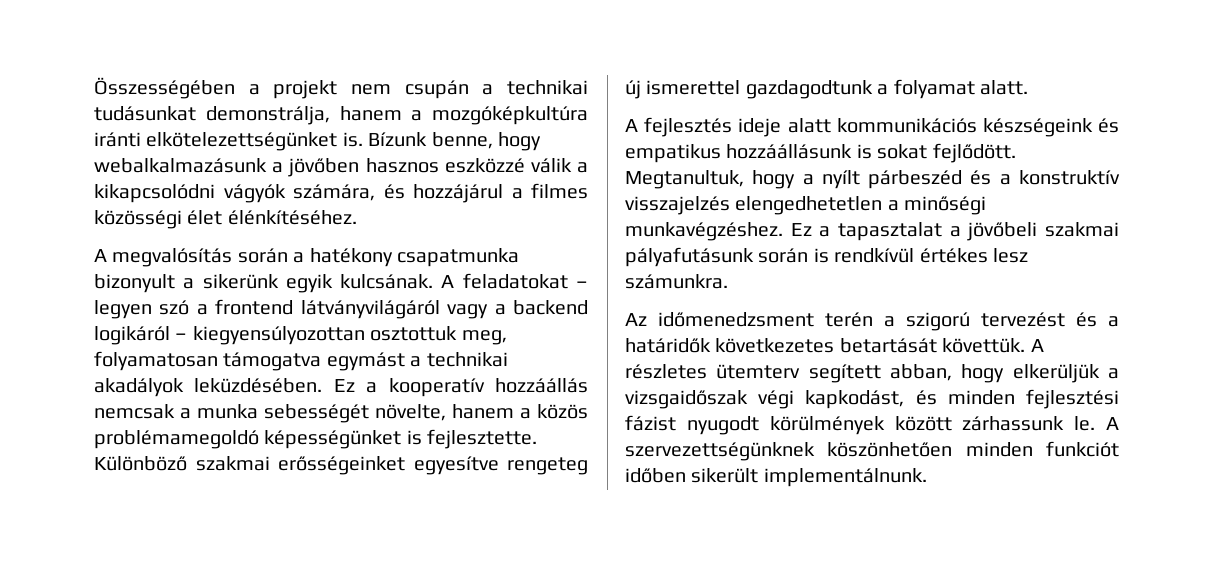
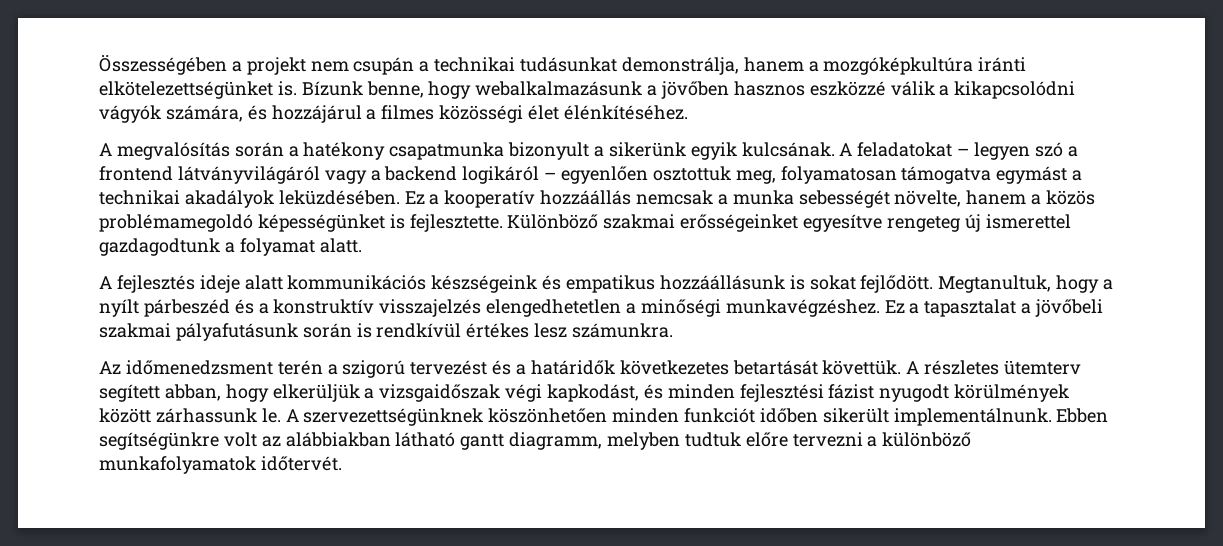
[192,326,365,345] kiegyensúlyozottan -> [561,166,649,184] egyenlően
(927, 477) none -> [1056,408,1109,423] [99,432,972,450] [99,456,342,474] Ebben segítségünkre volt az alábbiakban látható gantt diagramm, melyben tudtuk előre tervezni a különböző munkafolyamatok időtervét.

